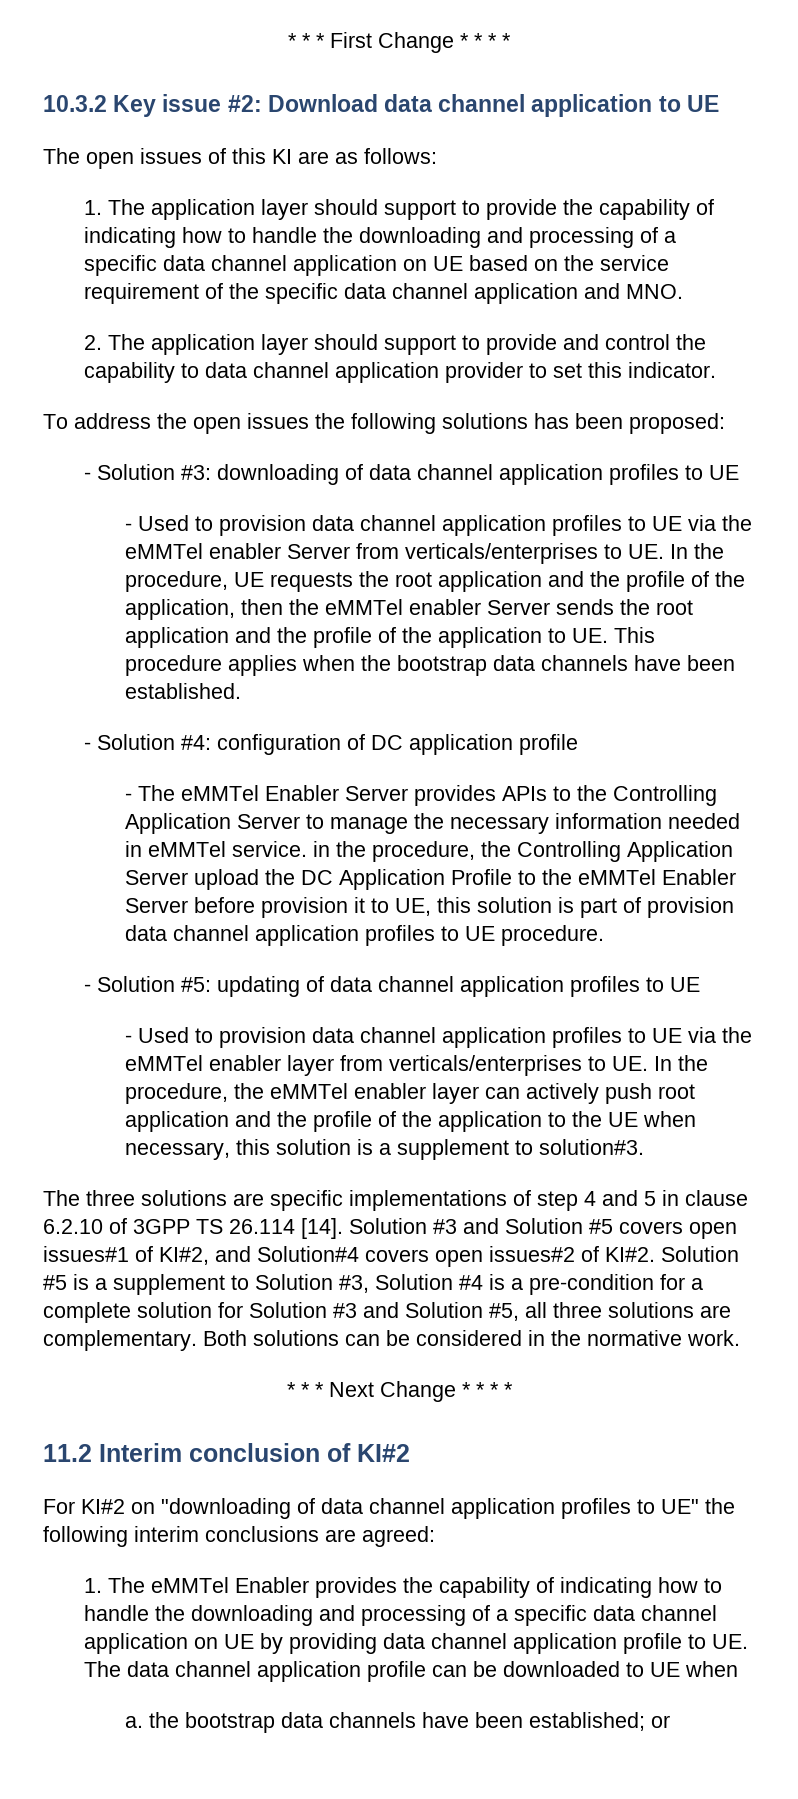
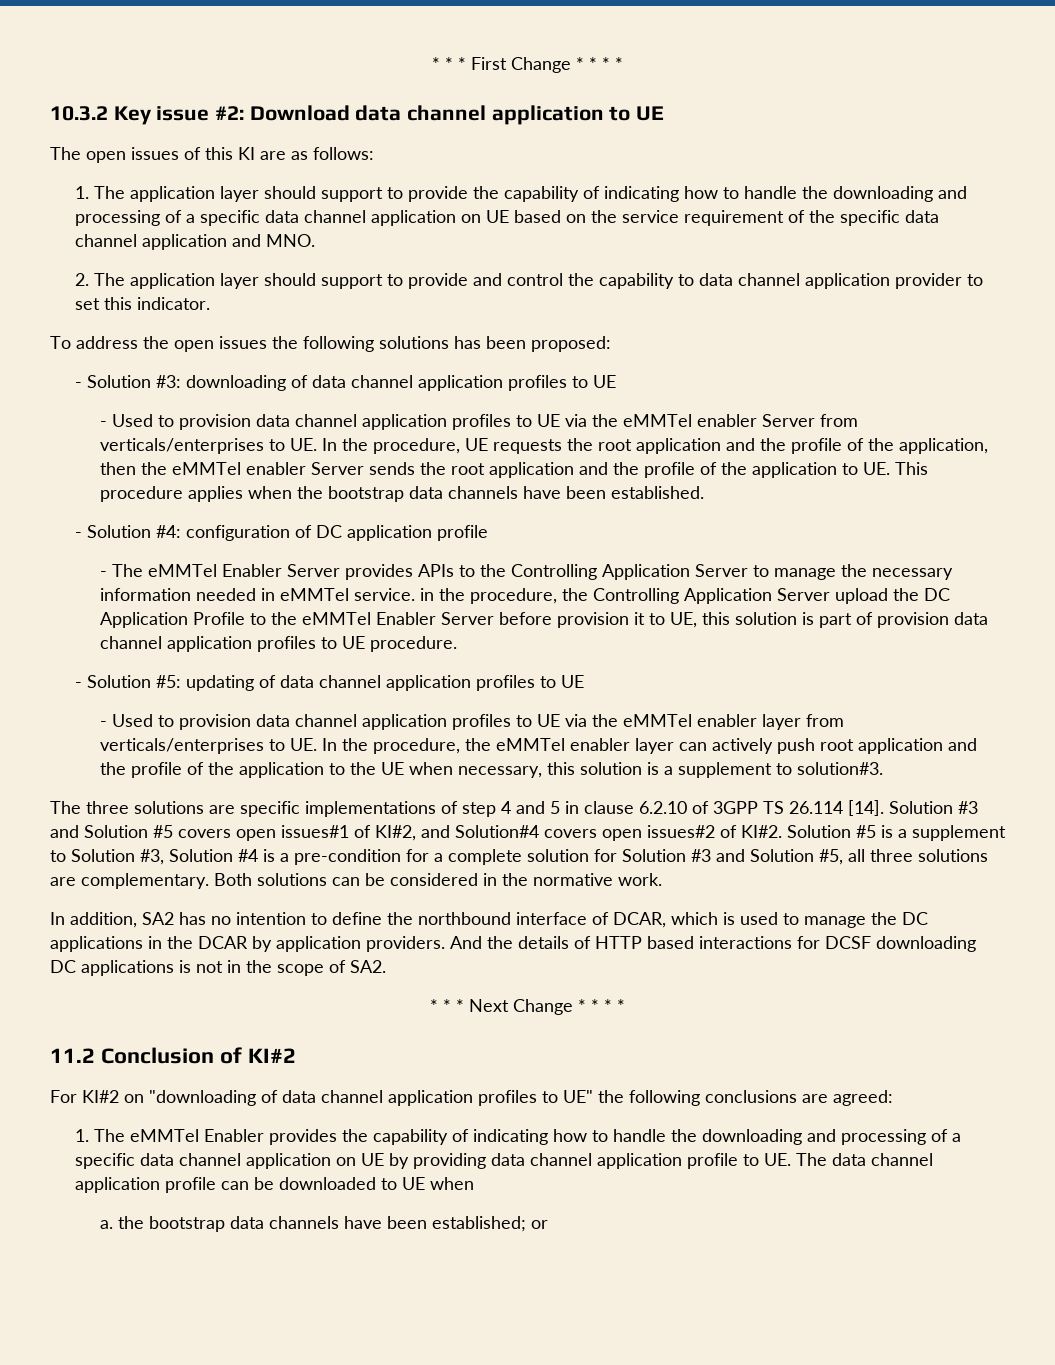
(740, 1338) none -> [50,912,928,928] [50,936,976,952] [50,960,386,976] // In addition, SA2 has no intention to define the northbound interface of DCAR, which is used to manage the DC applications in the DCAR by application providers. And the details of HTTP based interactions for DCSF downloading DC applications is not in the scope of SA2.
[99,1443,320,1462] Interim conclusion -> [100,1047,214,1064] Conclusion
[134,1526,199,1542] interim -> (700, 1098) none

